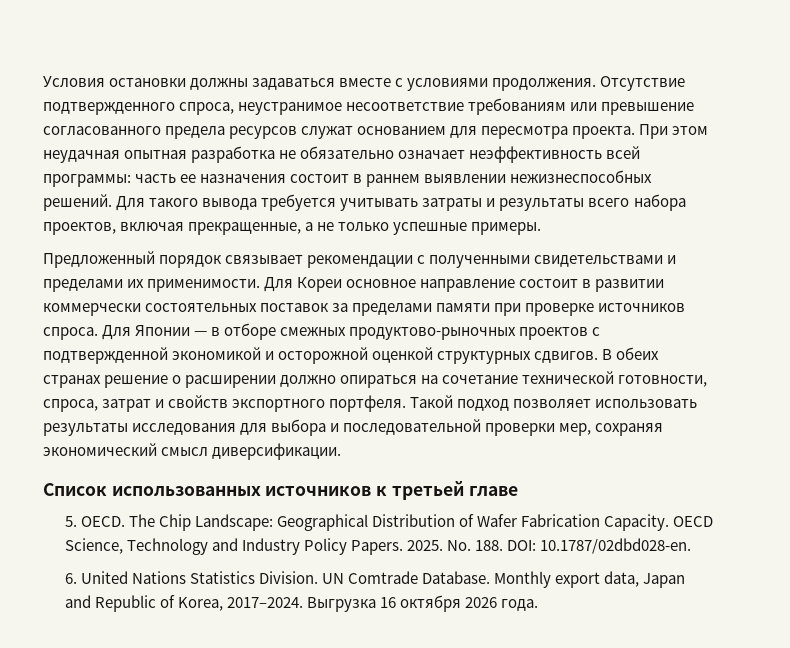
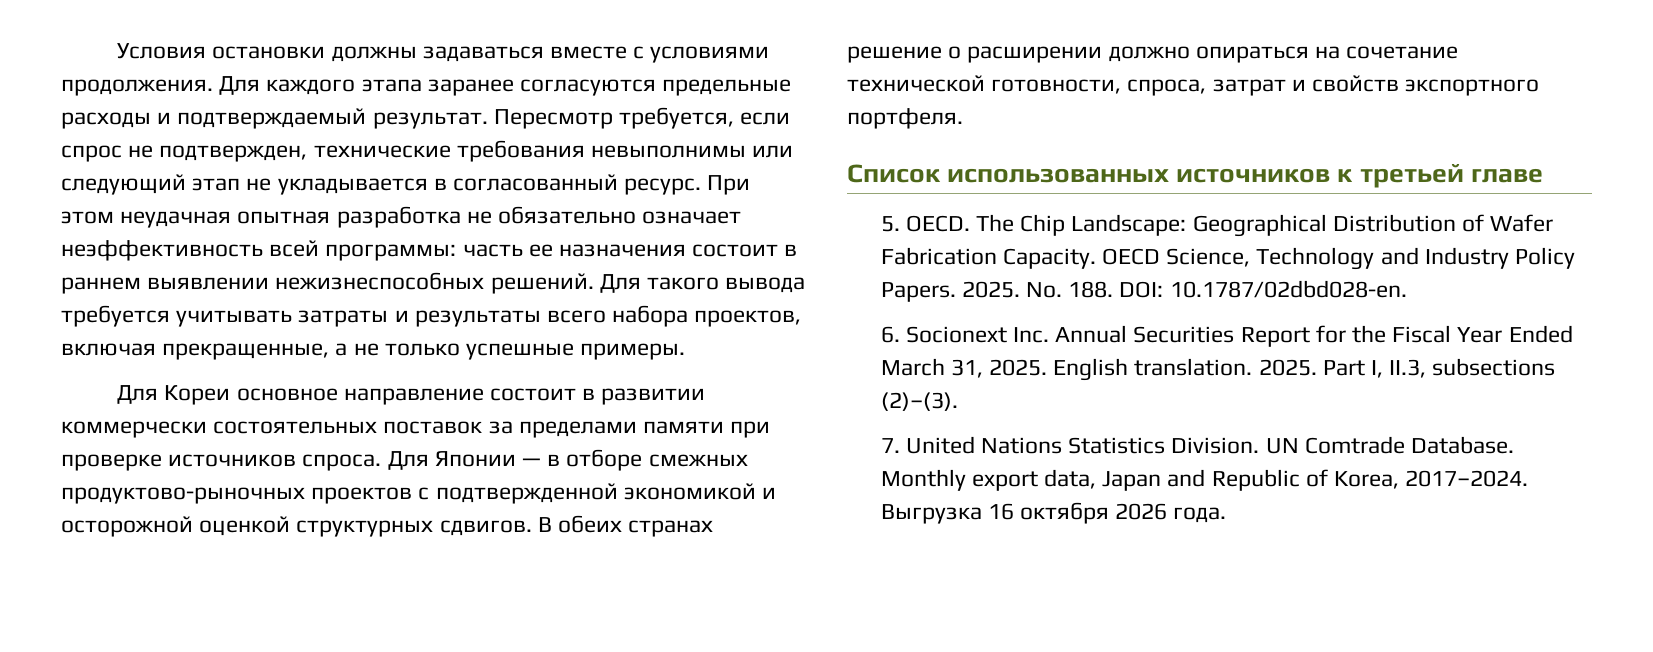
[600,76,686,91] [43,98,695,115] [43,126,636,139] Отсутствие подтвержденного спроса, неустранимое несоответствие требованиям или превышение согласованного предела ресурсов служат основанием для пересмотра проекта. -> [219,76,792,96] [61,107,791,129] [61,140,794,162] [61,174,702,195] Для каждого этапа заранее согласуются предельные расходы и подтверждаемый результат. Пересмотр требуется, если спрос не подтвержден, технические требования невыполнимы или следующий этап не укладывается в согласованный ресурс.
[43,251,677,268] [43,279,261,292] Предложенный порядок связывает рекомендации с полученными свидетельствами и пределами их применимости. -> (686, 351) none
[410,395,698,411] [43,419,664,436] [43,443,342,460] Такой подход позволяет использовать результаты исследования для выбора и последовательной проверки мер, сохраняя экономический смысл диверсификации. -> (963, 118) none
(77, 578) none -> [905,325,1573,347] [880,358,1556,381] [880,392,958,411] [880,438,900,453] Socionext Inc. Annual Securities Report for the Fiscal Year Ended March 31, 2025. English translation. 2025. Part I, II.3, subsections (2)–(3). // 7.

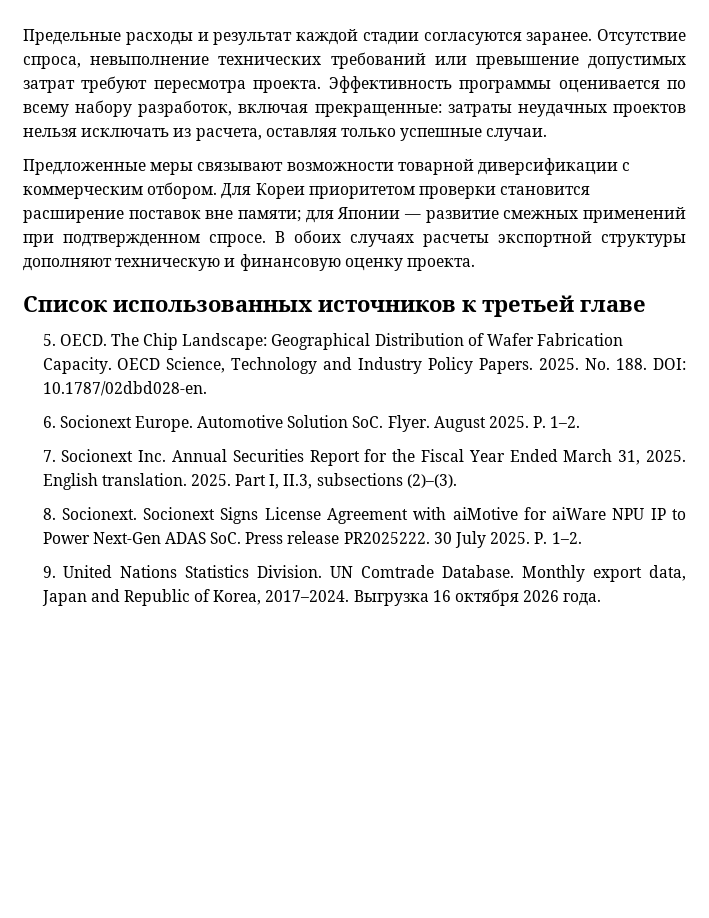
[117,43,770,63] [61,76,792,96] [61,107,791,129] [61,140,794,162] [61,174,751,195] [61,206,742,228] [61,240,798,261] [61,272,806,294] [61,305,802,327] [61,343,686,360] [117,385,706,405] [61,421,771,438] [61,449,748,471] [61,483,777,504] [61,515,714,537] [847,46,1459,63] [847,75,1540,96] [847,108,963,129] Условия остановки должны задаваться вместе с условиями продолжения. Для каждого этапа заранее согласуются предельные расходы и подтверждаемый результат. Пересмотр требуется, если спрос не подтвержден, технические требования невыполнимы или следующий этап не укладывается в согласованный ресурс. При этом неудачная опытная разработка не обязательно означает неэффективность всей программы: часть ее назначения состоит в раннем выявлении нежизнеспособных решений. Для такого вывода требуется учитывать затраты и результаты всего набора проектов, включая прекращенные, а не только успешные примеры. // Для Кореи основное направление состоит в развитии коммерчески состоятельных поставок за пределами памяти при проверке источников спроса. Для Японии — в отборе смежных продуктово-рыночных проектов с подтвержденной экономикой и осторожной оценкой структурных сдвигов. В обеих странах решение о расширении должно опираться на сочетание технической готовности, спроса, затрат и свойств экспортного портфеля. -> [23,29,686,45] [23,52,686,69] [23,76,686,93] [23,100,686,117] [23,128,548,141] [23,158,631,175] [23,182,591,199] [23,207,687,223] [23,230,686,247] [23,254,475,271] Предельные расходы и результат каждой стадии согласуются заранее. Отсутствие спроса, невыполнение технических требований или превышение допустимых затрат требуют пересмотра проекта. Эффективность программы оценивается по всему набору разработок, включая прекращенные: затраты неудачных проектов нельзя исключать из расчета, оставляя только успешные случаи. // Предложенные меры связывают возможности товарной диверсификации с коммерческим отбором. Для Кореи приоритетом проверки становится расширение поставок вне памяти; для Японии — развитие смежных применений при подтвержденном спросе. В обоих случаях расчеты экспортной структуры дополняют техническую и финансовую оценку проекта.
(1007, 334) none -> [134,415,581,432] [42,449,134,462] Europe. Automotive Solution SoC. Flyer. August 2025. P. 1–2. // 7. Socionext
[880,438,900,453] 7. -> [42,507,686,524] [42,531,582,548] [42,566,56,578] 8. Socionext. Socionext Signs License Agreement with aiMotive for aiWare NPU IP to Power Next-Gen ADAS SoC. Press release PR2025222. 30 July 2025. P. 1–2. // 9.

